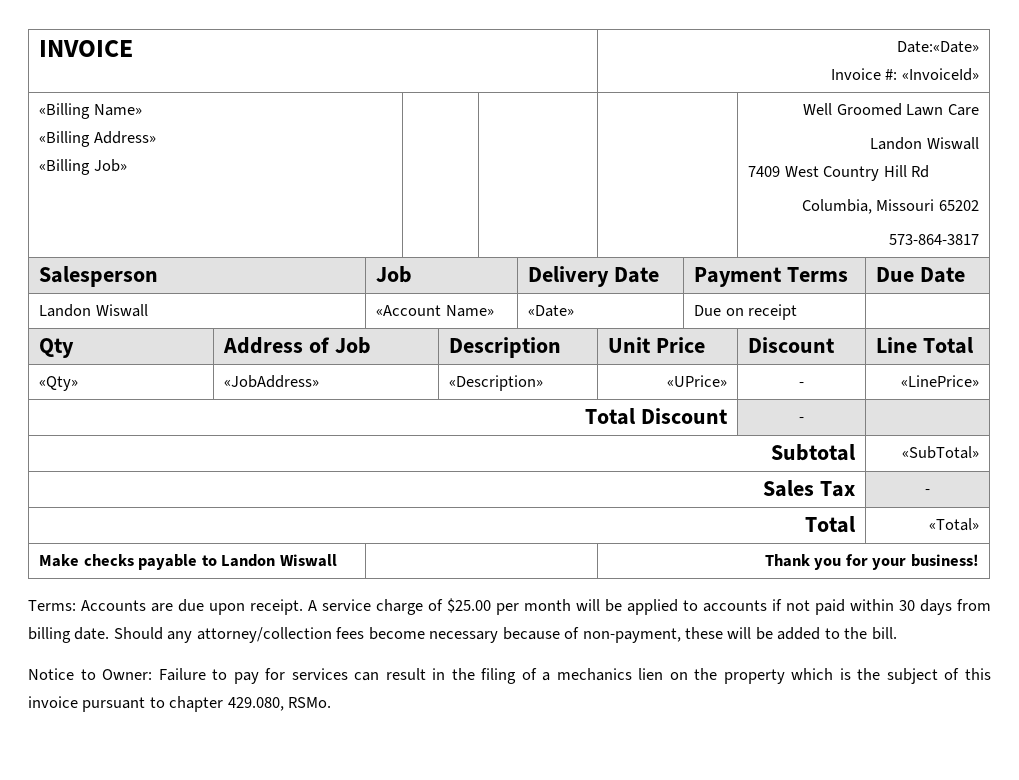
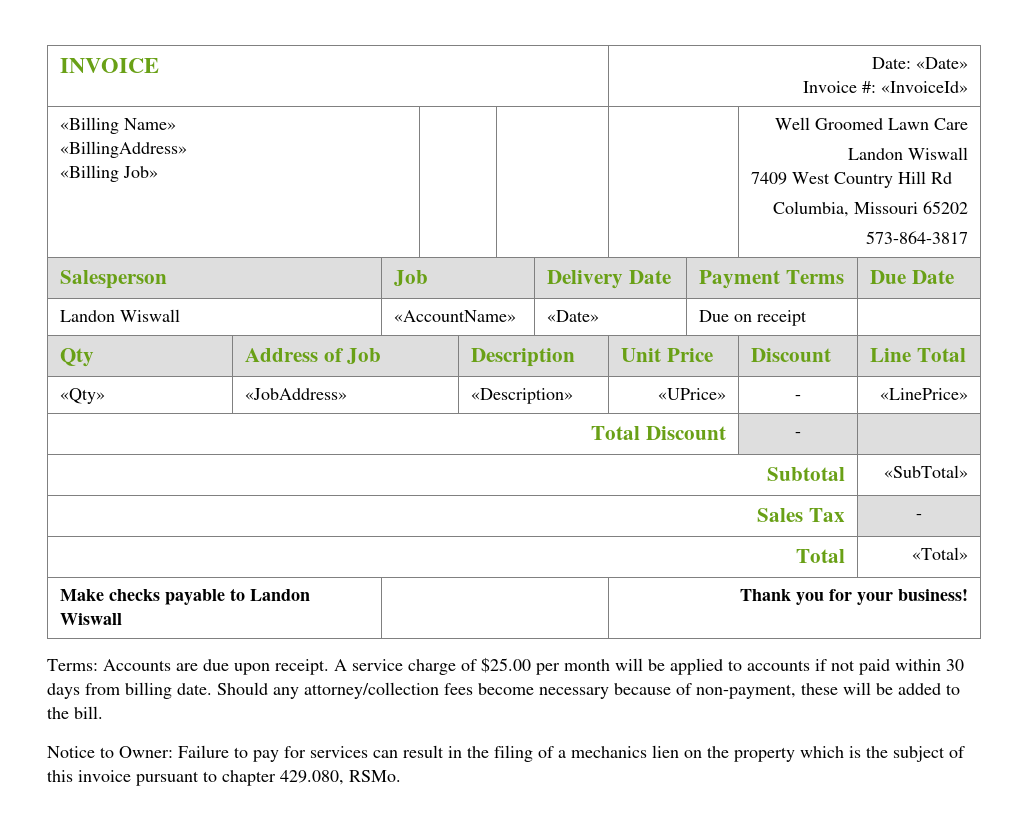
[896,41,979,53] Date:«Date» -> [871,57,968,69] Date: «Date»
[39,131,156,147] «Billing Address» -> [60,141,188,158] «BillingAddress»
[376,305,494,317] «Account Name» -> [394,310,517,322] «AccountName»

